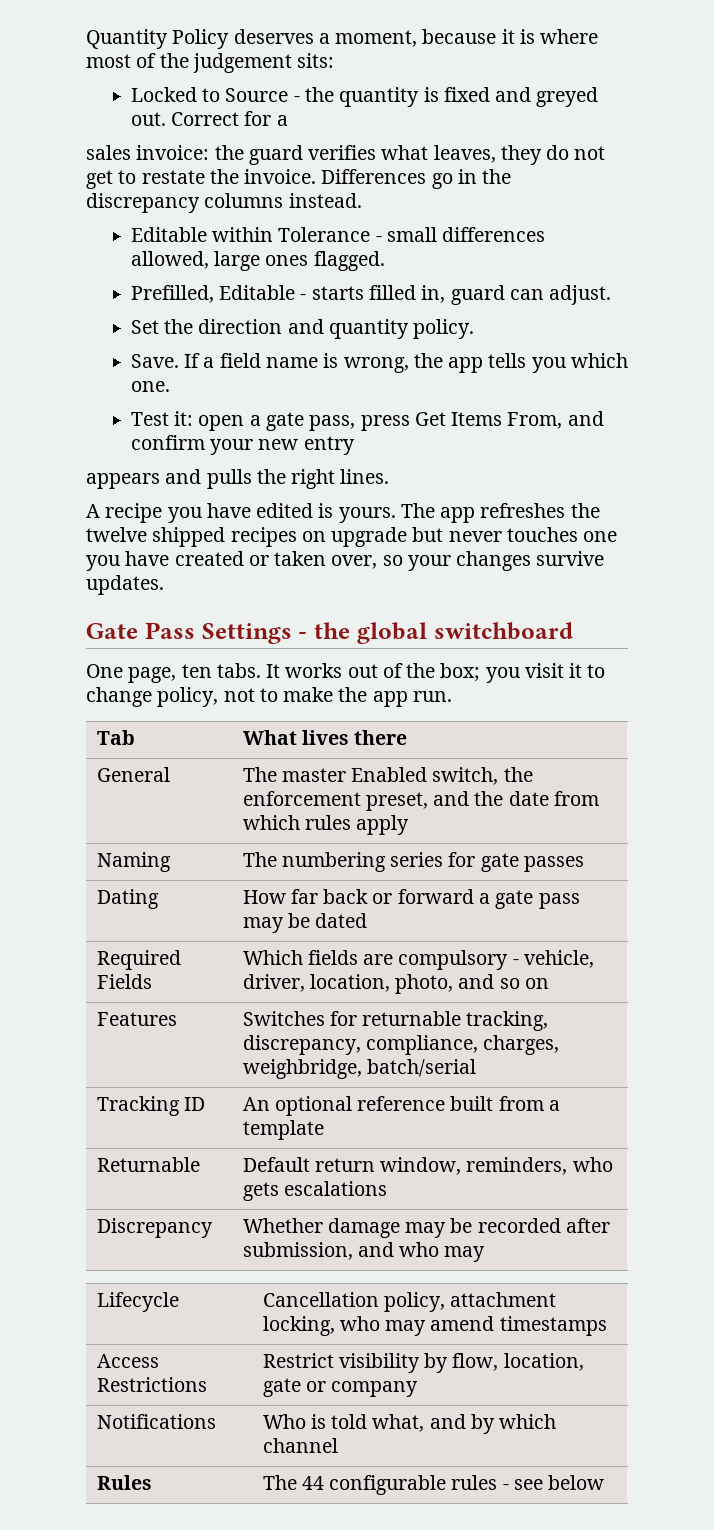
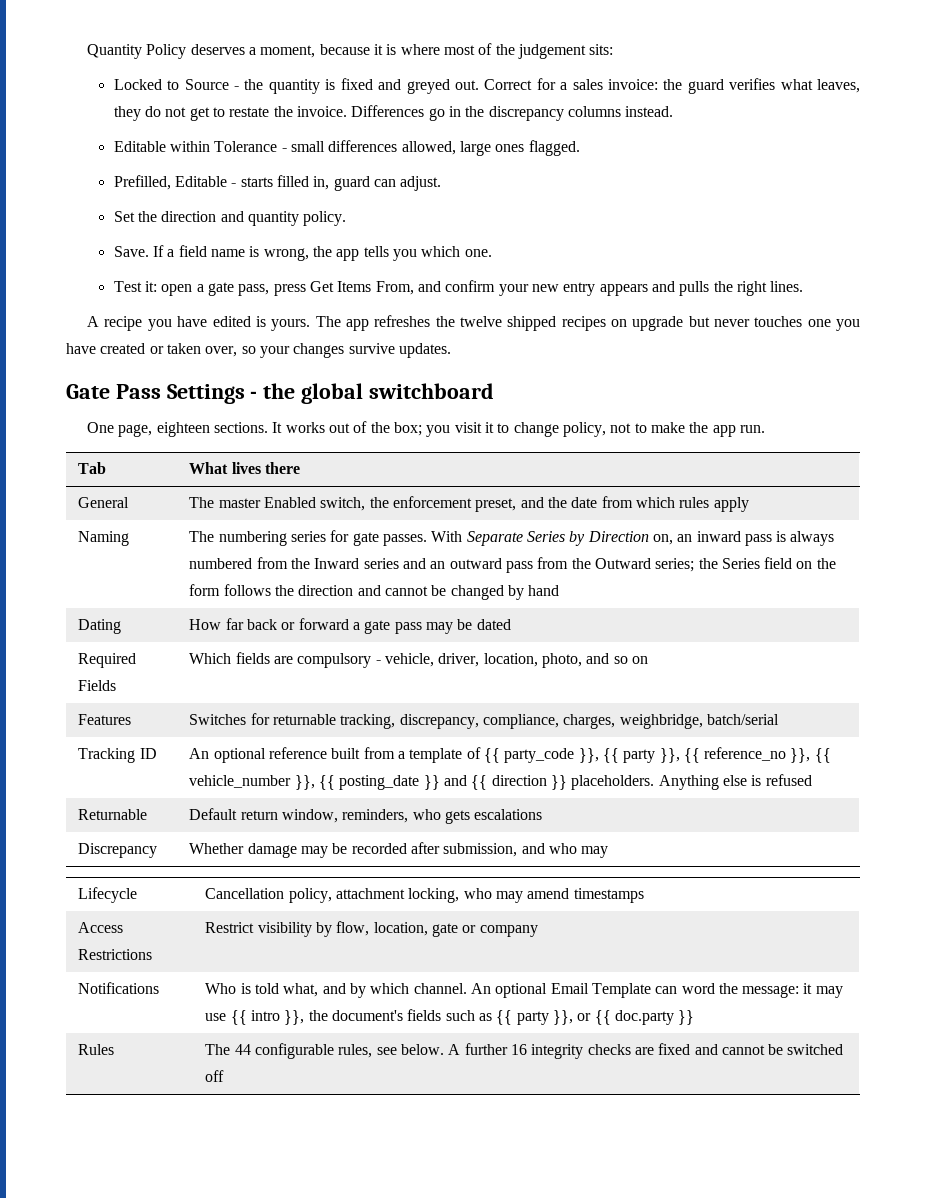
(288, 120) // -> (568, 86) none
(355, 445) // -> (596, 289) none
[181,663,261,678] ten tabs. -> [156,422,269,437] eighteen sections.
[524,856,585,872] passes -> [382,531,835,546] [189,557,836,573] [189,584,560,600] passes. With Separate Series by Direction on, an inward pass is always numbered from the Inward series and an outward pass from the Outward series; the Series field on the form follows the direction and cannot be changed by hand
(324, 1130) none -> [466,747,831,763] [189,774,812,790] of {{ party_code }}, {{ party }}, {{ reference_no }}, {{ vehicle_number }}, {{ posting_date }} and {{ direction }} placeholders. Anything else is refused
[262,1438,338,1453] [96,1475,152,1490] [262,1475,605,1495] channel // Rules | The 44 configurable rules - see below -> [413,983,843,998] [205,1009,695,1025] [78,1044,115,1055] [205,1043,844,1059] [205,1070,225,1082] channel. An optional Email Template can word the message: it may use {{ intro }}, the document's fields such as {{ party }}, or {{ doc.party }} // Rules | The 44 configurable rules, see below. A further 16 integrity checks are fixed and cannot be switched off

